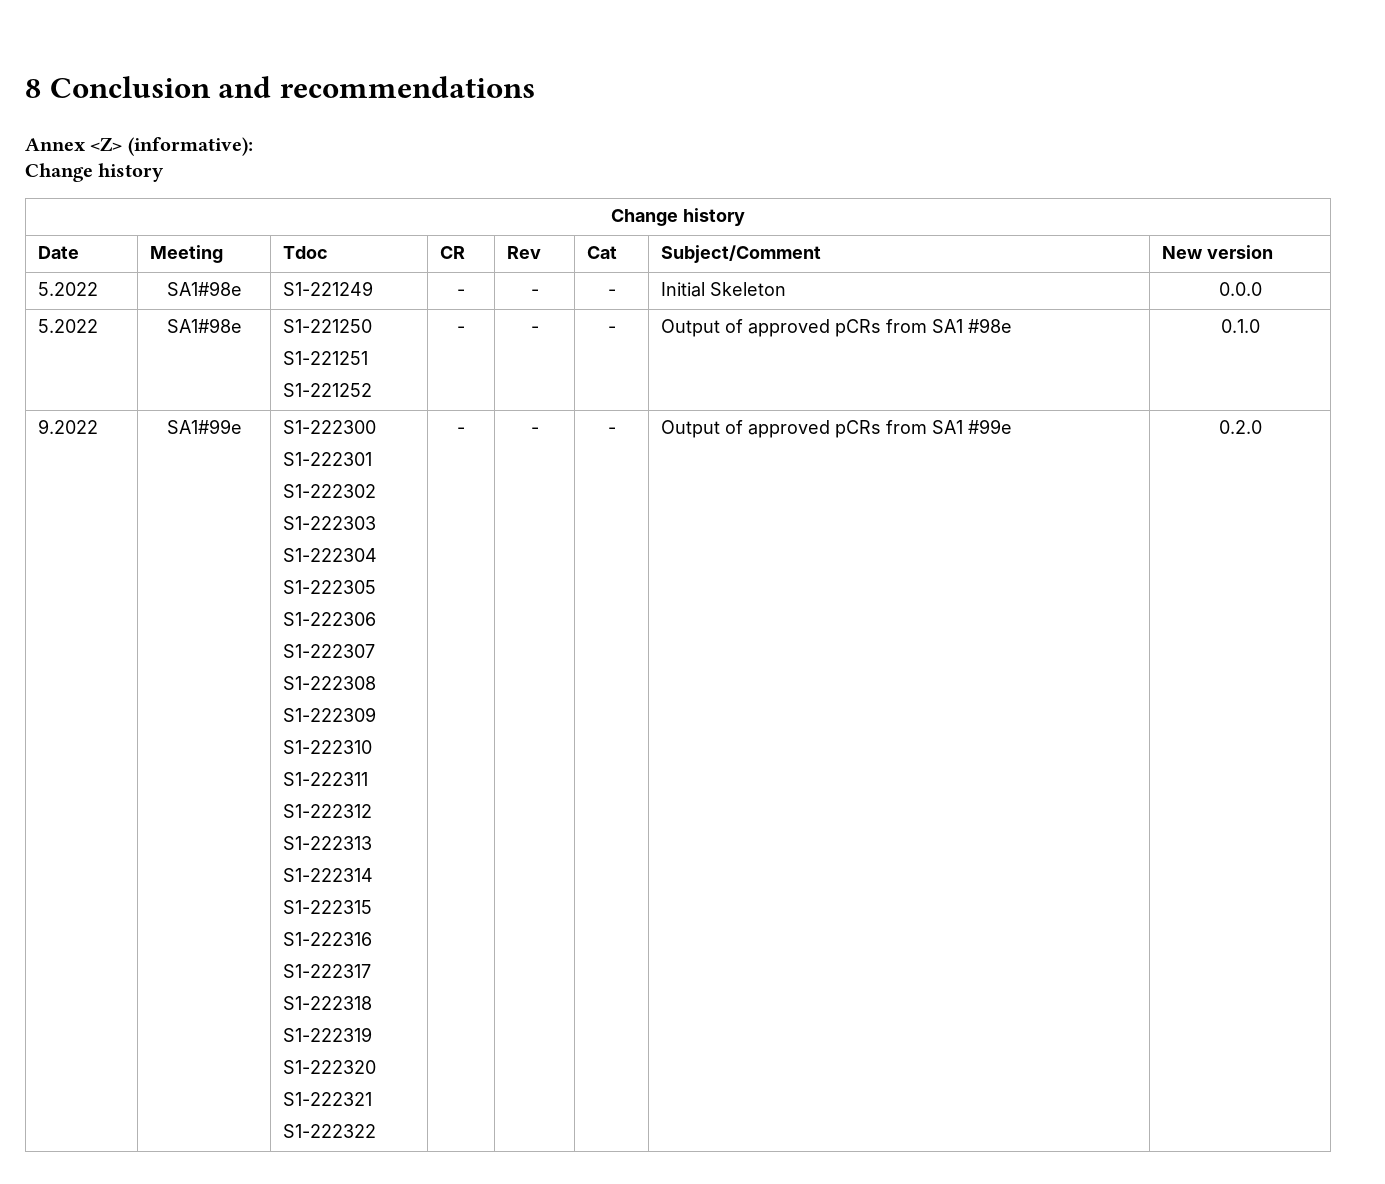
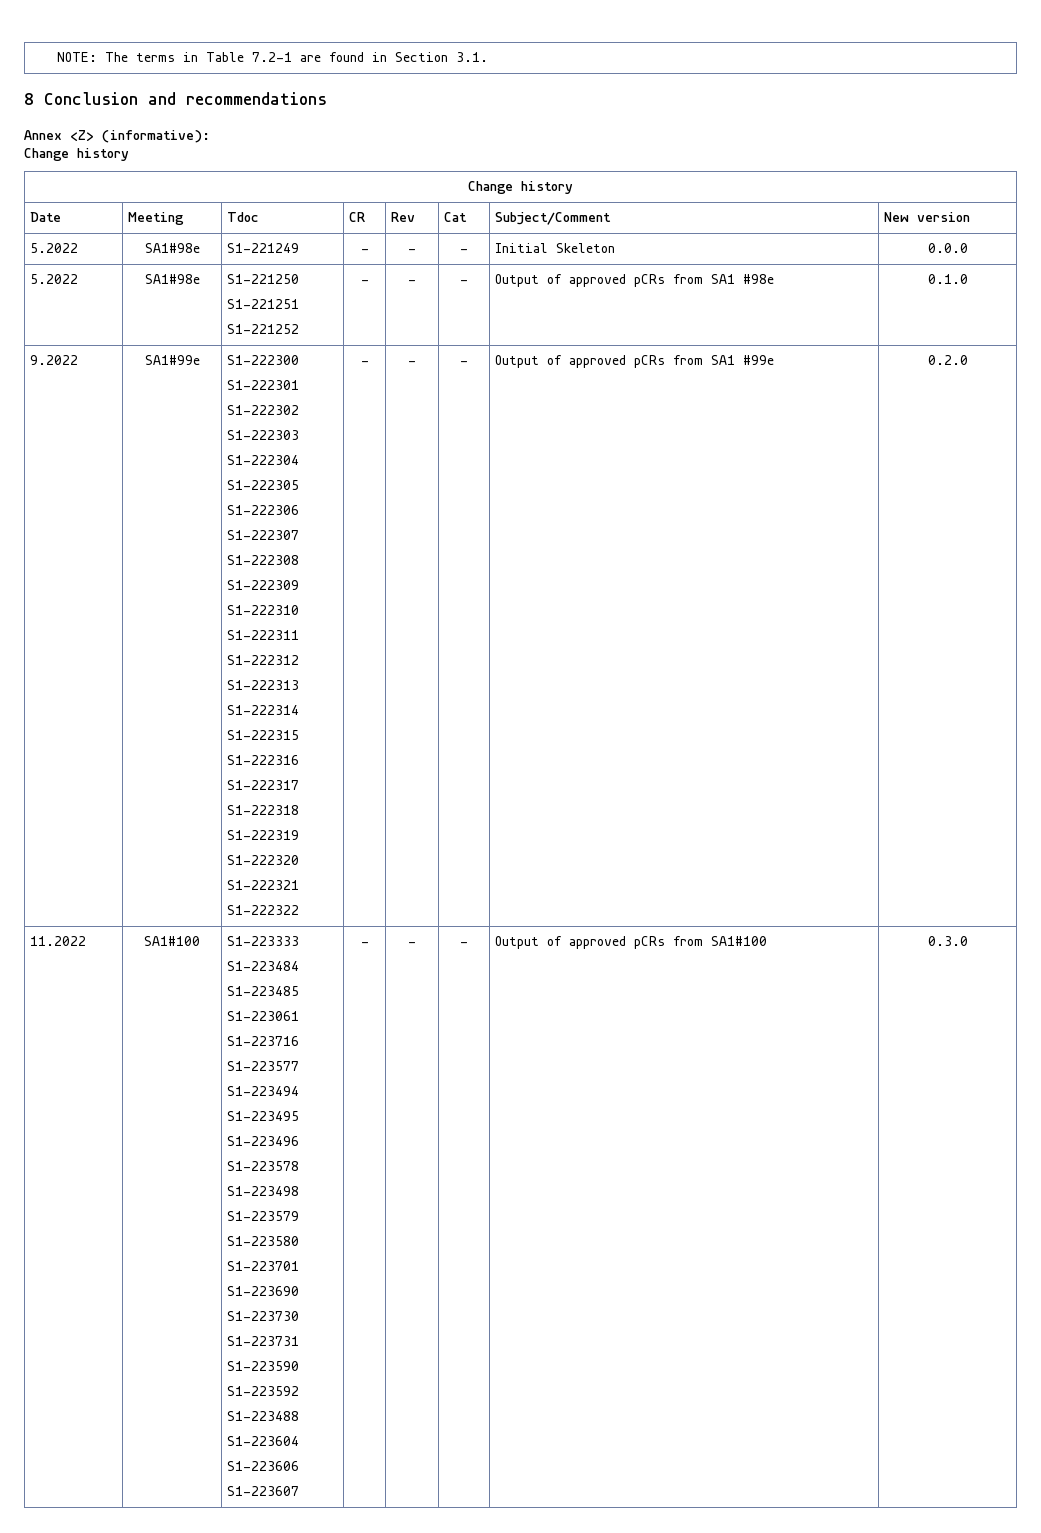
(25, 88) none -> [57,52,489,62] NOTE: The terms in Table 7.2-1 are found in Section 3.1. //
(1262, 427) none -> [30,936,87,946] [144,936,200,946] [227,936,300,946] [227,961,300,971] [227,986,300,996] [227,1011,300,1021] [227,1036,300,1046] [227,1061,300,1071] [227,1086,300,1096] [227,1111,300,1121] [227,1136,300,1146] [227,1161,300,1171] [227,1186,300,1196] [227,1211,300,1221] [227,1236,300,1246] [227,1261,300,1271] [227,1286,300,1296] [227,1311,300,1321] [227,1336,300,1346] [227,1361,300,1371] [227,1386,300,1396] [227,1411,300,1421] [227,1436,300,1446] [227,1461,300,1471] [227,1486,300,1496] [360,942,369,946] [408,942,416,946] [460,942,468,946] [495,936,768,949] [927,936,968,946] // 11.2022 | SA1#100 | S1-223333 // S1-223484 // S1-223485 // S1-223061 // S1-223716 // S1-223577 // S1-223494 // S1-223495 // S1-223496 // S1-223578 // S1-223498 // S1-223579 // S1-223580 // S1-223701 // S1-223690 // S1-223730 // S1-223731 // S1-223590 // S1-223592 // S1-223488 // S1-223604 // S1-223606 // S1-223607 | - | - | - | Output of approved pCRs from SA1#100 | 0.3.0

